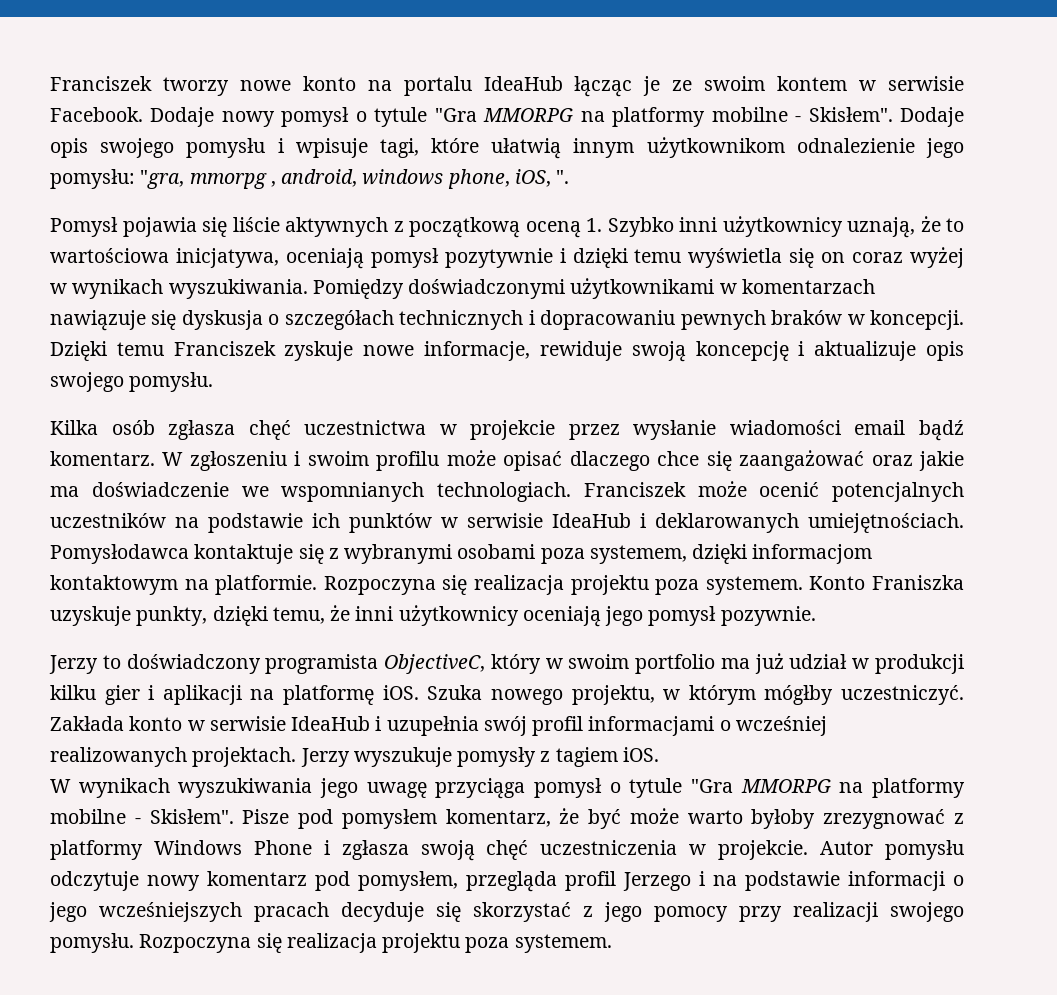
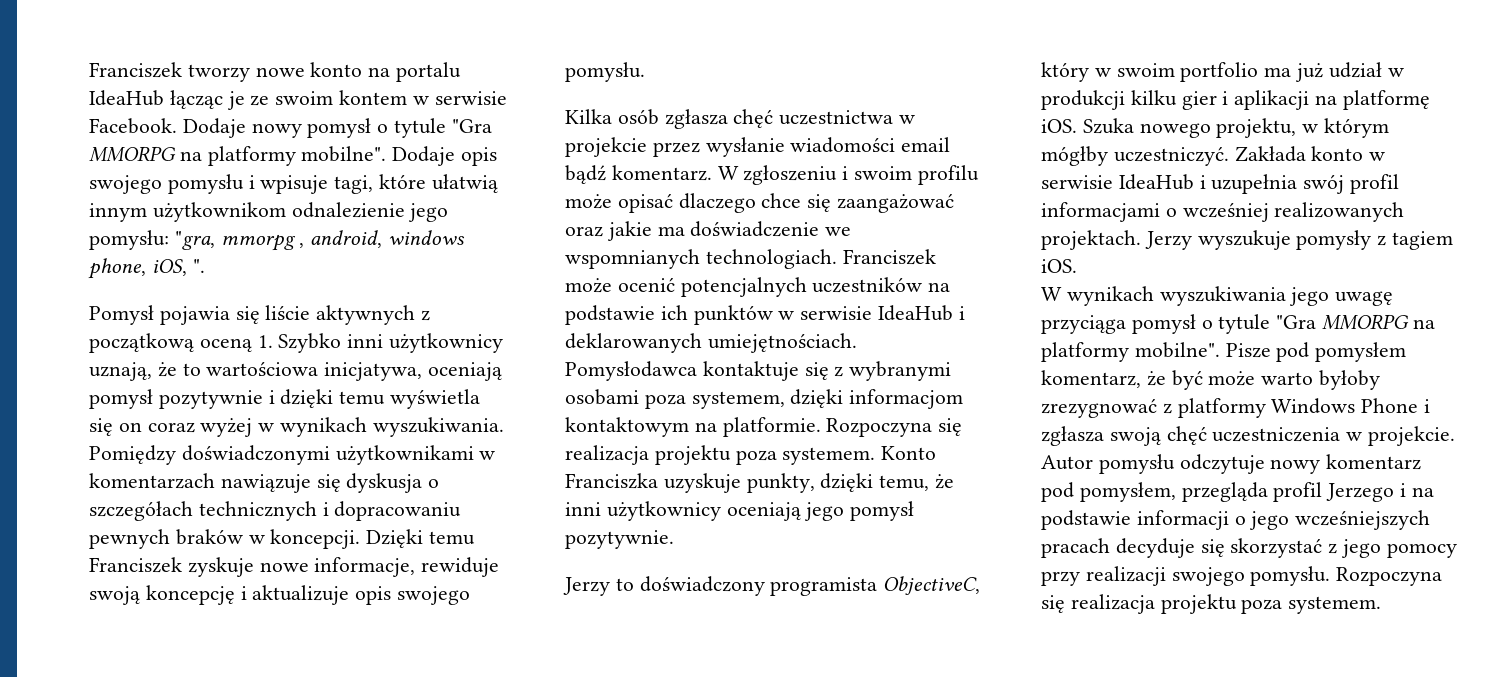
[711,107,893,122] mobilne - Skisłem". -> [301,146,387,162] mobilne".
[872,575,965,590] Franiszka -> [565,473,658,489] Franciszka
[720,606,816,626] pozywnie. -> [565,530,674,549] pozytywnie.
[50,809,234,824] mobilne - Skisłem". -> [1134,342,1220,358] mobilne".

